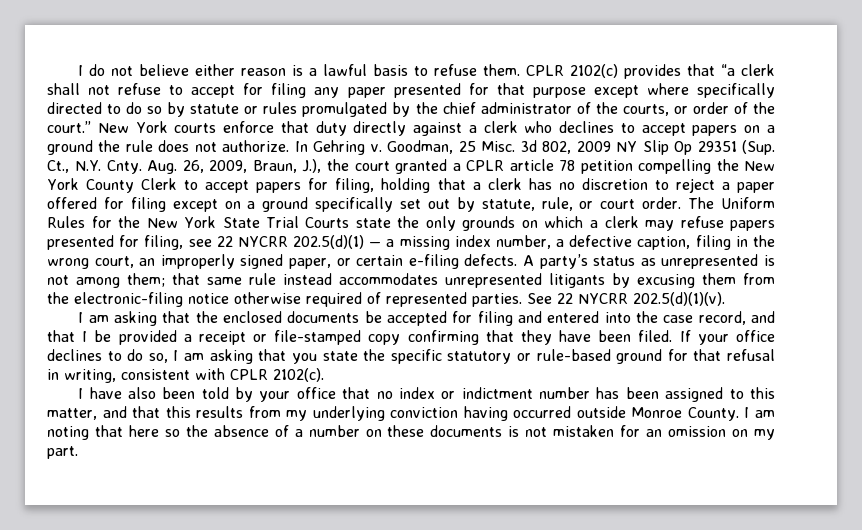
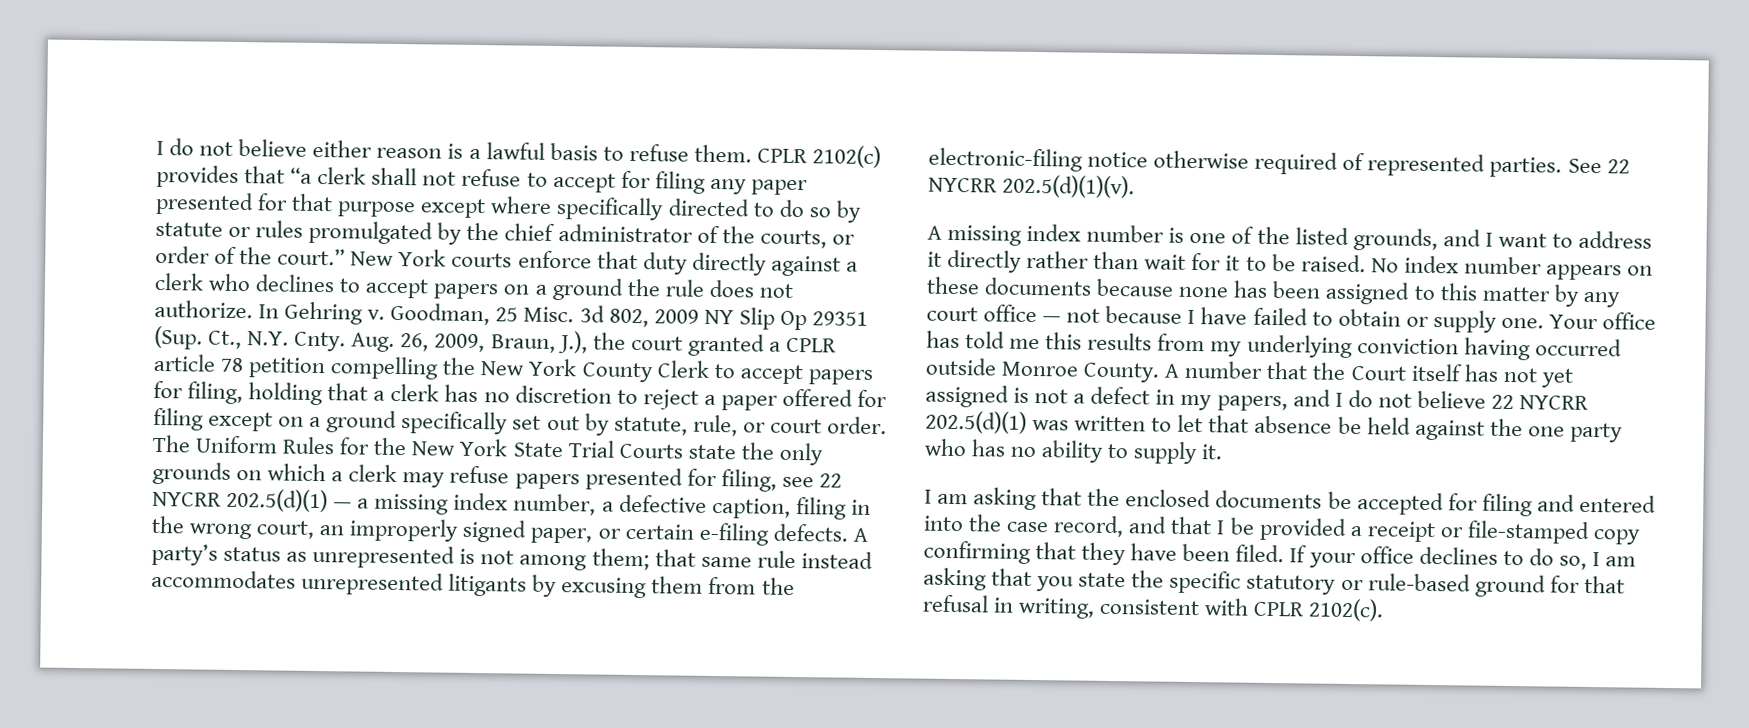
(725, 299) none -> [927,223,1653,252] [927,249,1654,281] [926,276,1620,308] [926,304,1657,333] [926,330,1622,361] [925,357,1573,388] [925,384,1590,412] [925,410,1623,443] [924,438,1224,465] // A missing index number is one of the listed grounds, and I want to address it directly rather than wait for it to be raised. No index number appears on these documents because none has been assigned to this matter by any court office — not because I have failed to obtain or supply one. Your office has told me this results from my underlying conviction having occurred outside Monroe County. A number that the Court itself has not yet assigned is not a defect in my papers, and I do not believe 22 NYCRR 202.5(d)(1) was written to let that absence be held against the one party who has no ability to supply it.
[78,387,776,402] [47,406,775,421] [47,425,775,440] [47,446,78,459] // I have also been told by your office that no index or indictment number has been assigned to this matter, and that this results from my underlying conviction having occurred outside Monroe County. I am noting that here so the absence of a number on these documents is not mistaken for an omission on my part. -> (1385, 610) none

